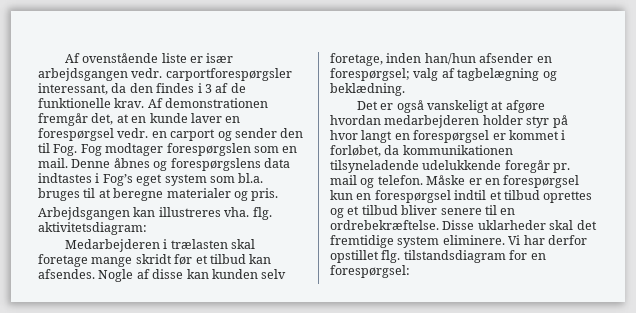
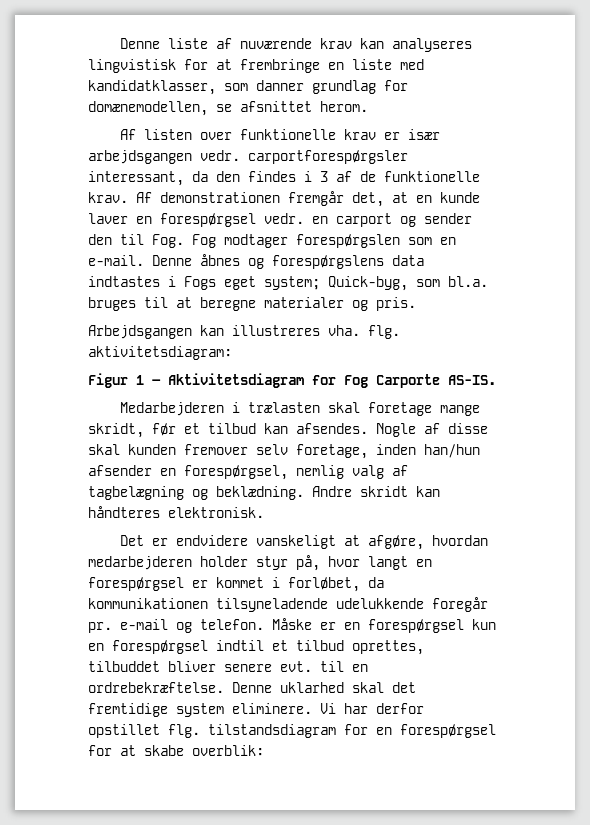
[64,53,187,63] Af ovenstående liste -> [120,38,473,52] [88,59,424,73] [88,80,408,95] [88,101,368,116] [120,129,377,140] Denne liste af nuværende krav kan analyseres lingvistisk for at frembringe en liste med kandidatklasser, som danner grundlag for domænemodellen, se afsnittet herom. // Af listen over funktionelle krav
[38,158,68,168] mail. -> [88,255,144,266] e-mail.
[102,174,207,186] Fog’s eget system -> [184,276,408,291] Fogs eget system; Quick-byg,
(147, 228) none -> [88,373,496,388] // Figur 1 – Aktivitetsdiagram for Fog Carporte AS-IS.
[135,254,172,264] skridt -> [88,423,144,438] skridt,
[186,269,258,279] kan kunden -> [88,444,248,455] skal kunden fremover
[330,68,410,81] forespørgsel; -> [184,465,344,480] forespørgsel, nemlig
(405, 89) none -> [312,486,440,497] [88,506,264,518] Andre skridt kan håndteres elektronisk.
[396,100,424,113] også -> [176,535,249,546] endvidere
[505,100,545,113] afgøre -> [368,535,425,550] afgøre,
[552,115,568,128] på -> [296,555,320,571] på,
[330,175,357,185] mail -> [120,619,168,630] e-mail
[543,191,593,203] [330,205,398,218] oprettes og et tilbud -> [352,640,424,655] [88,661,160,672] oprettes, tilbuddet
(482, 211) none -> [280,661,312,672] evt.
[442,220,546,230] Disse uklarheder -> [232,682,344,693] Denne uklarhed
[330,265,410,278] forespørgsel: -> [400,724,496,738] [88,745,264,756] forespørgsel for at skabe overblik:

